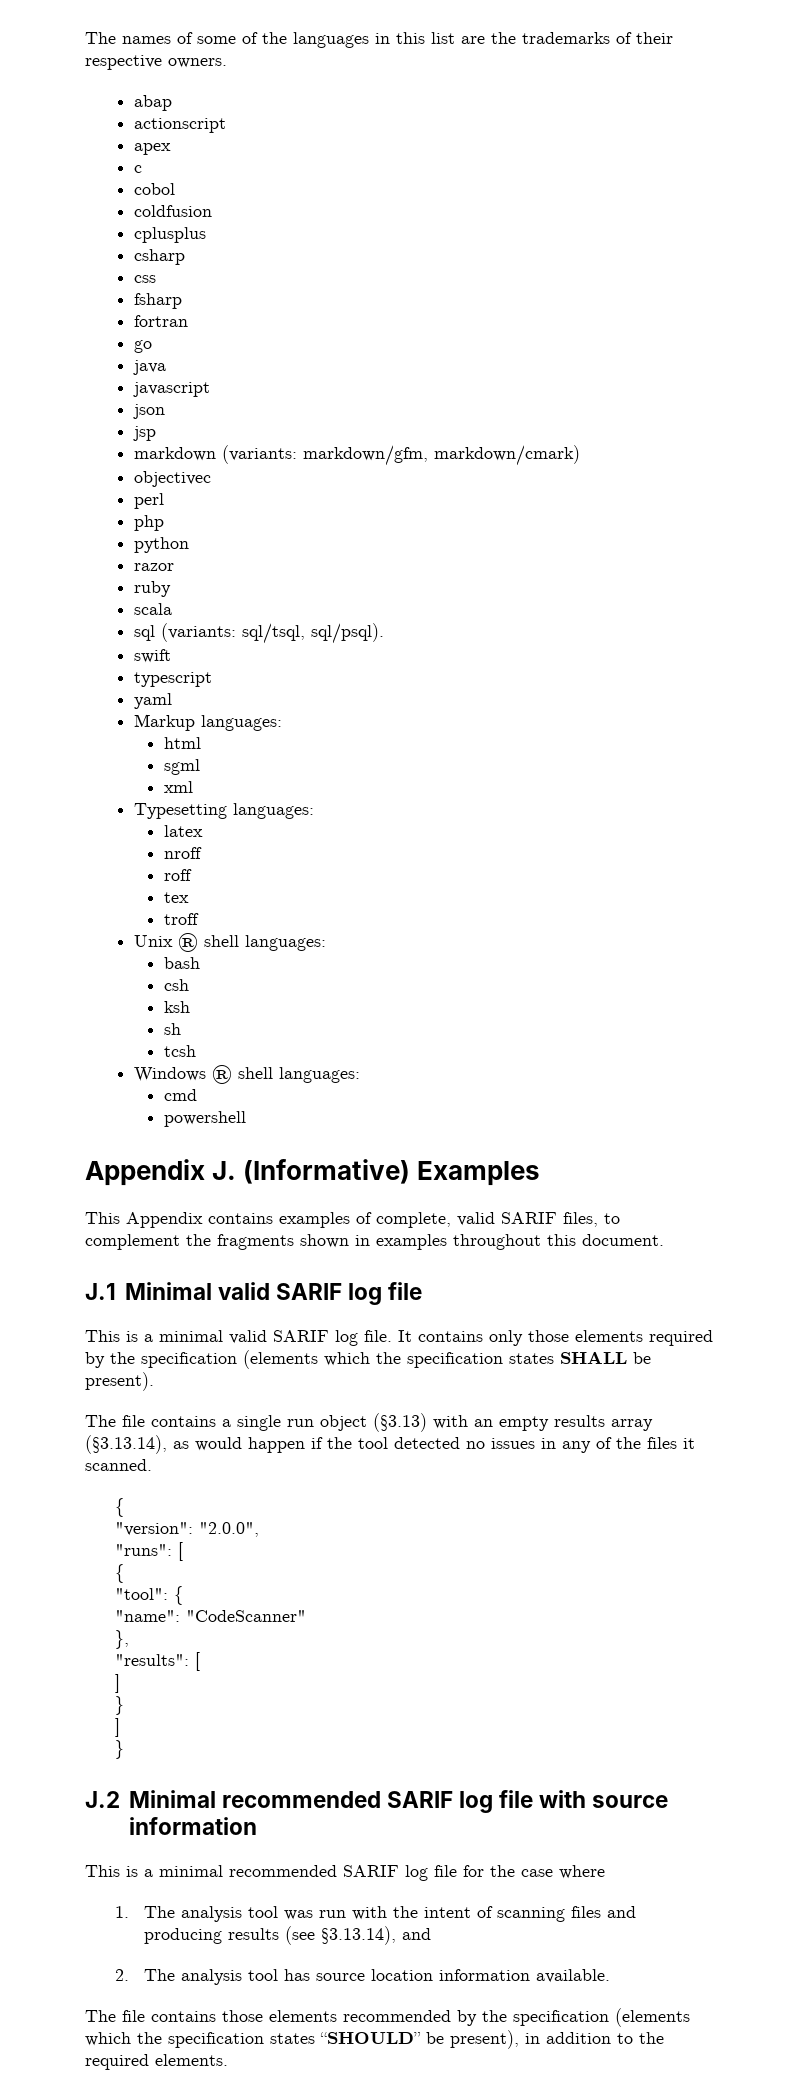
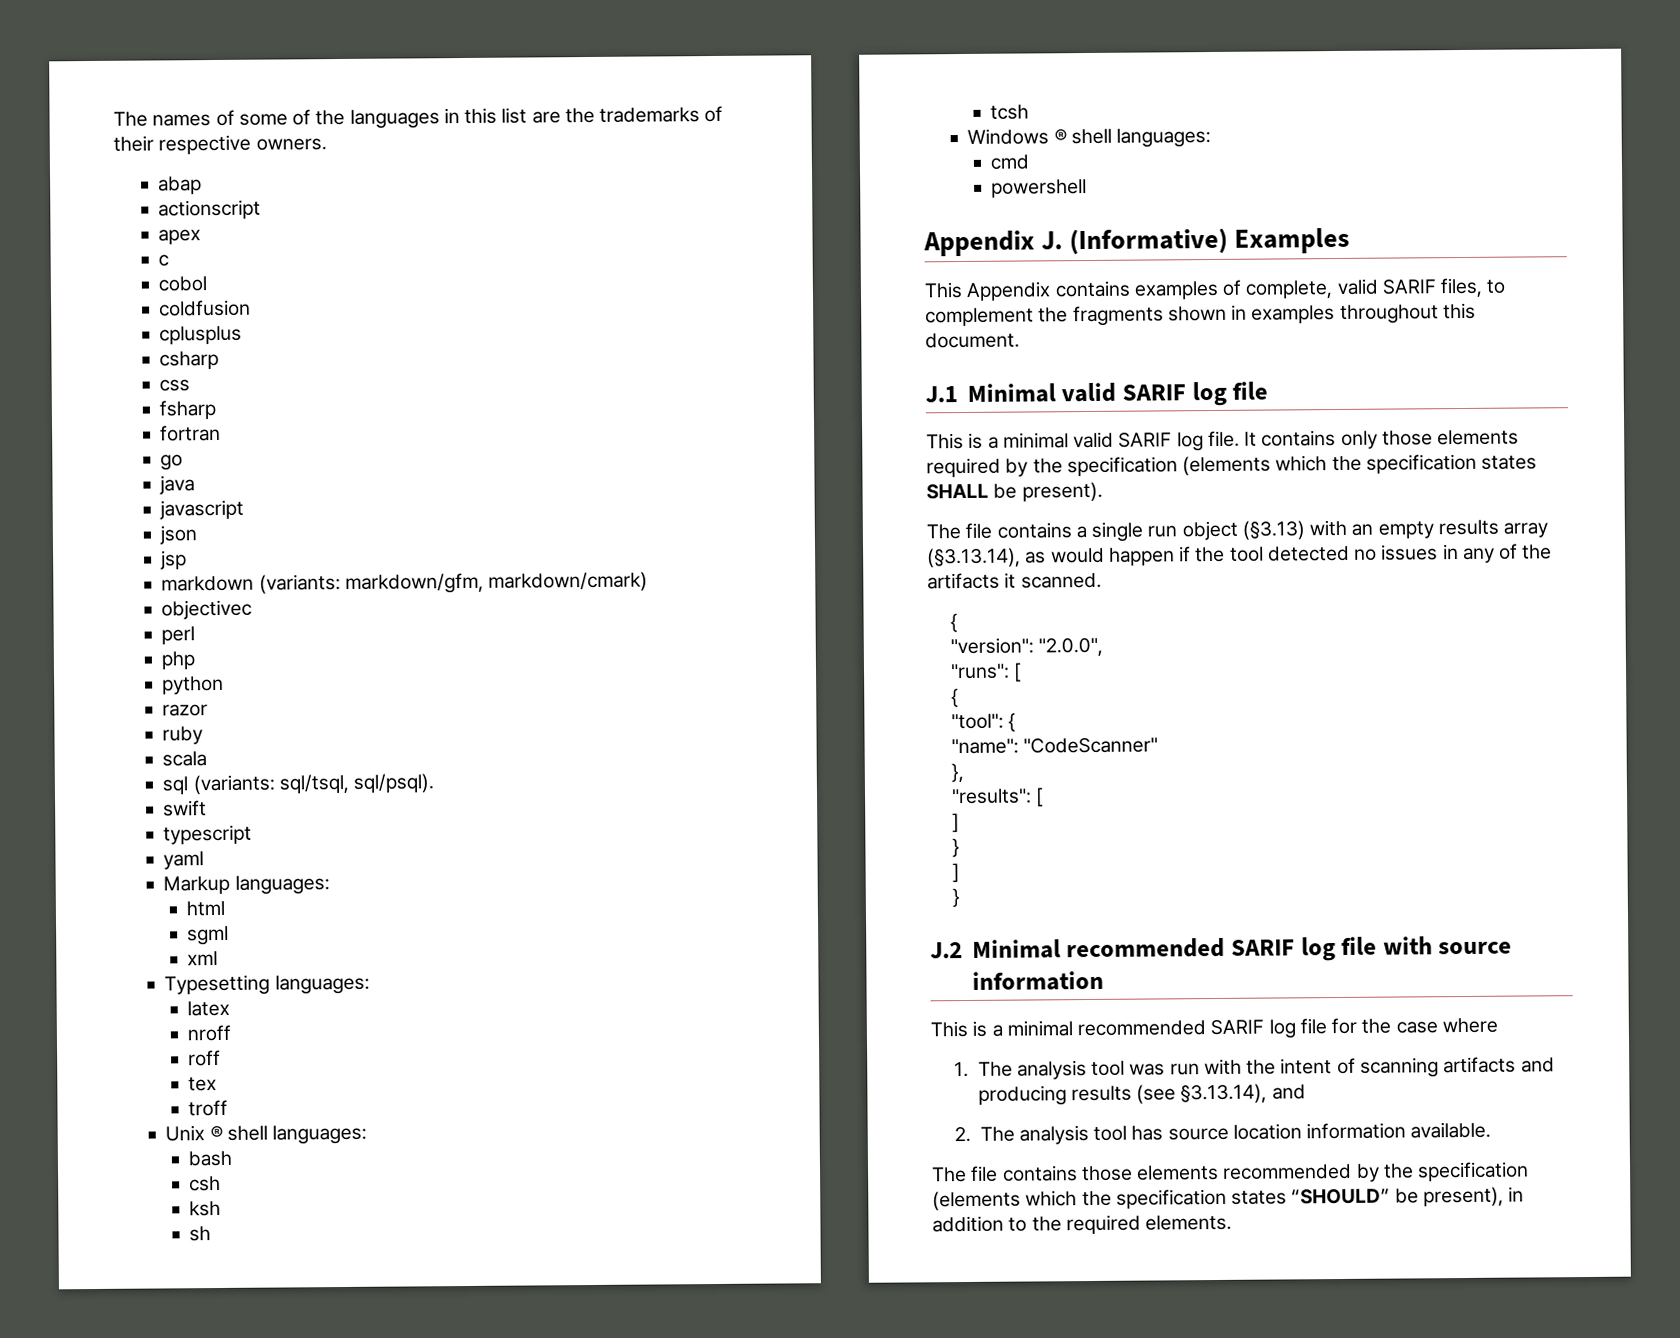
[647,1437,677,1449] files -> [927,572,1000,590] artifacts
[571,1906,602,1918] files -> [1443,1056,1517,1074] artifacts

